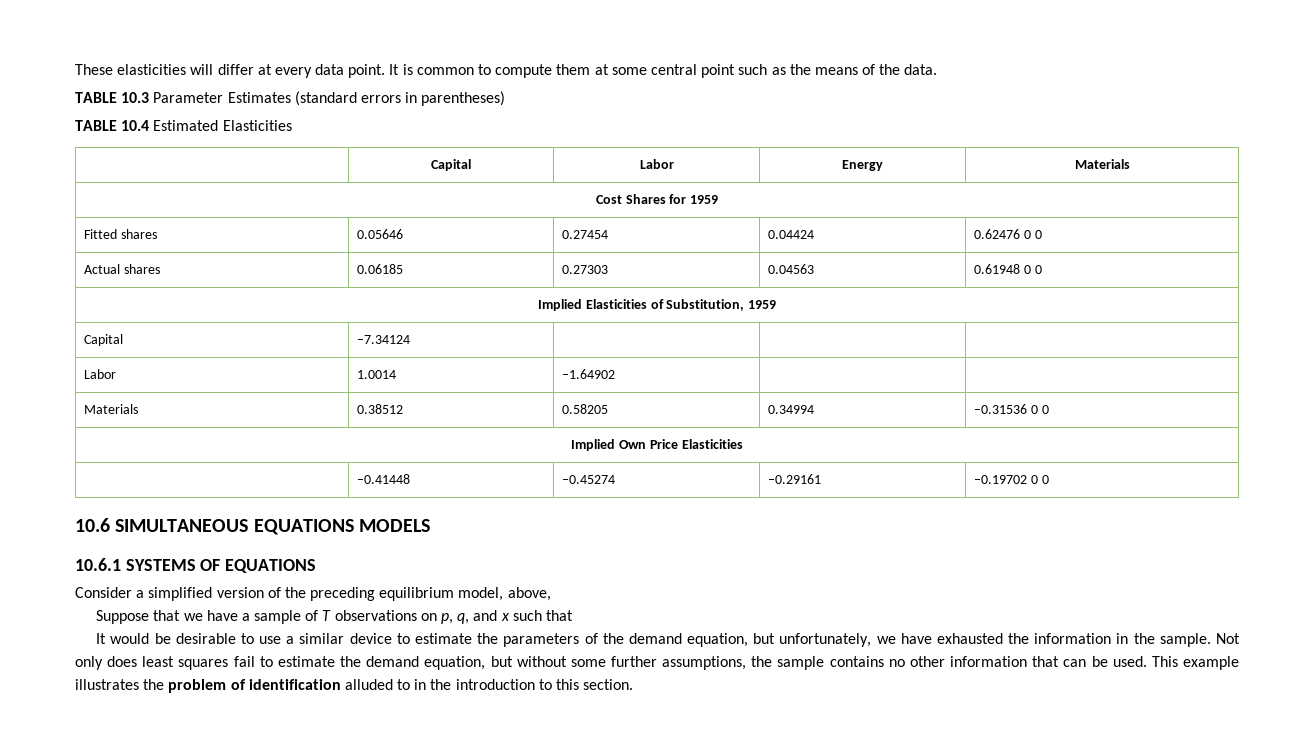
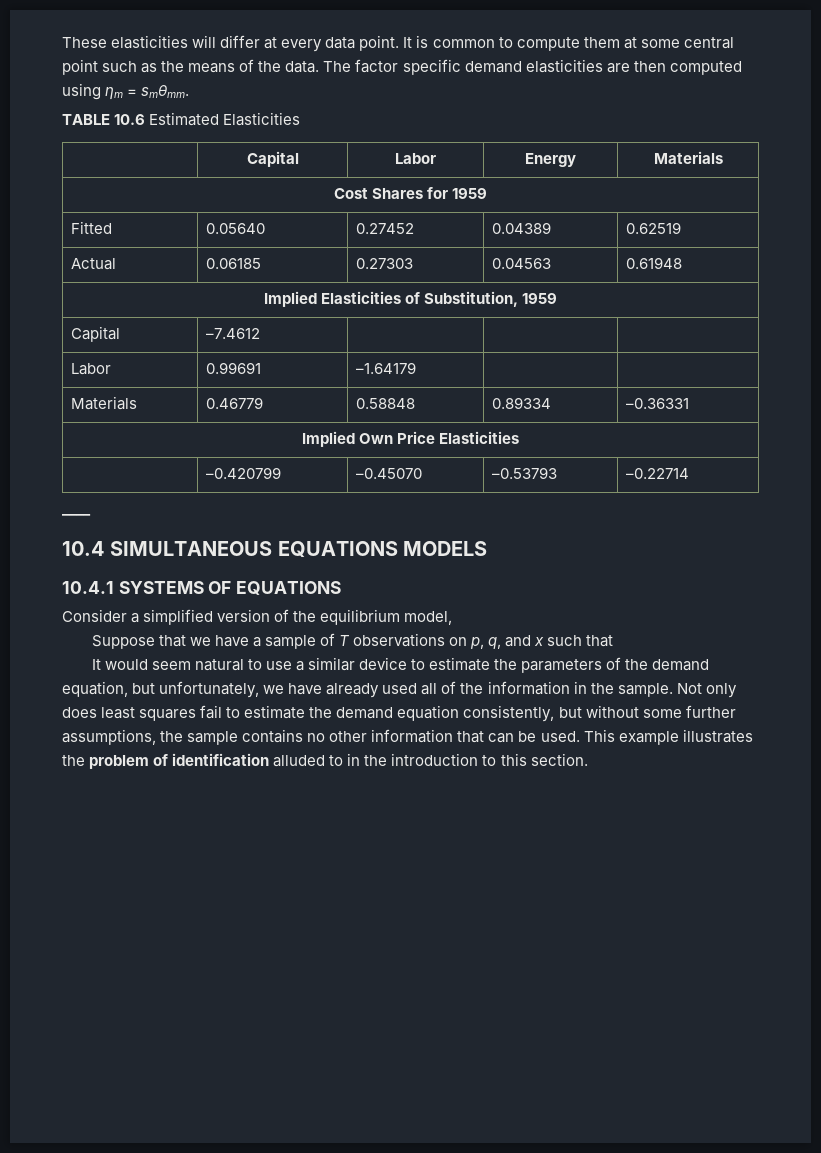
[75,91,506,106] [75,120,150,131] // TABLE 10.3 Parameter Estimates (standard errors in parentheses) // TABLE 10.4 -> [323,59,742,75] [62,83,190,100] [62,114,146,125] The factor specific demand elasticities are then computed using ηm = smθmm. // TABLE 10.6
[121,229,158,239] [357,229,404,239] [562,230,609,239] [768,230,815,239] [974,229,1042,239] shares | 0.05646 | 0.27454 | 0.04424 | 0.62476 0 0 -> [205,223,265,234] [355,223,414,234] [491,222,551,234] [625,222,681,234] | 0.05640 | 0.27452 | 0.04389 | 0.62519
[124,264,161,274] shares -> (116, 264) none
[1024,265,1042,274] 0 0 -> (682, 263) none
[357,335,411,344] [84,369,117,379] [357,370,397,379] [562,369,616,379] –7.34124 | | | // Labor | 1.0014 | –1.64902 -> [205,328,260,339] [70,363,111,375] [205,362,261,374] [355,362,416,374] –7.4612 | | | // Labor | 0.99691 | –1.64179
[357,404,404,414] [562,404,609,414] [768,405,815,414] [974,404,1049,414] [571,439,743,451] [357,474,411,484] [562,475,616,484] [768,474,822,484] [974,475,1049,484] [75,518,110,532] 0.38512 | 0.58205 | 0.34994 | –0.31536 0 0 // Implied Own Price Elasticities // | –0.41448 | –0.45274 | –0.29161 | –0.19702 0 0 // 10.6 -> [205,397,263,409] [355,398,415,409] [491,397,551,409] [625,398,689,409] [301,431,520,447] [205,467,281,479] [355,468,422,479] [491,467,557,479] [625,468,689,479] [62,514,91,516] [62,541,105,556] 0.46779 | 0.58848 | 0.89334 | –0.36331 // Implied Own Price Elasticities // | –0.420799 | –0.45070 | –0.53793 | –0.22714 // ____ // 10.4
[75,558,121,571] 10.6.1 -> [62,581,114,594] 10.4.1
[310,587,376,601] preceding -> (317, 616) none
[507,587,551,601] above, -> (453, 618) none
[154,633,236,644] be desirable -> [151,659,244,671] seem natural
[936,633,1003,644] exhausted -> [326,681,457,698] already used all of
[424,656,486,670] equation, -> [397,705,555,722] equation consistently,

